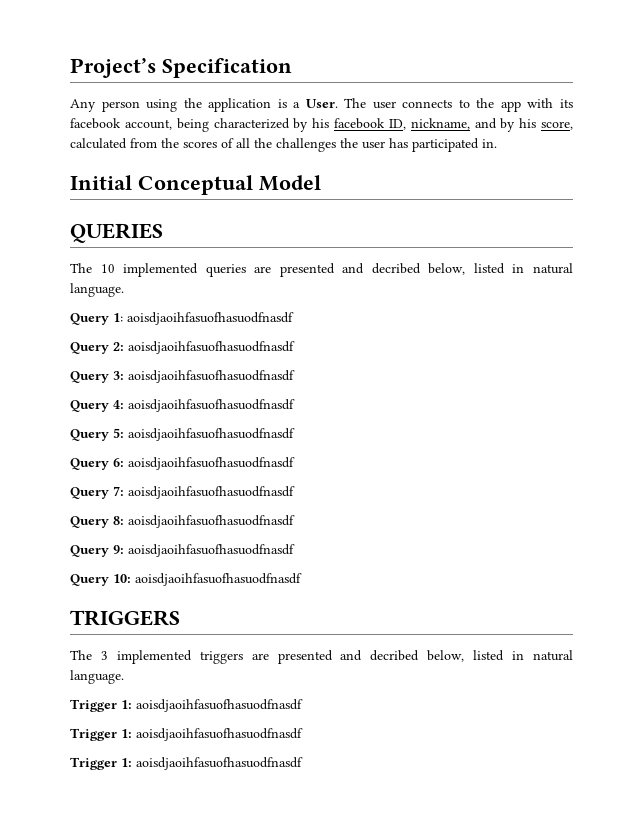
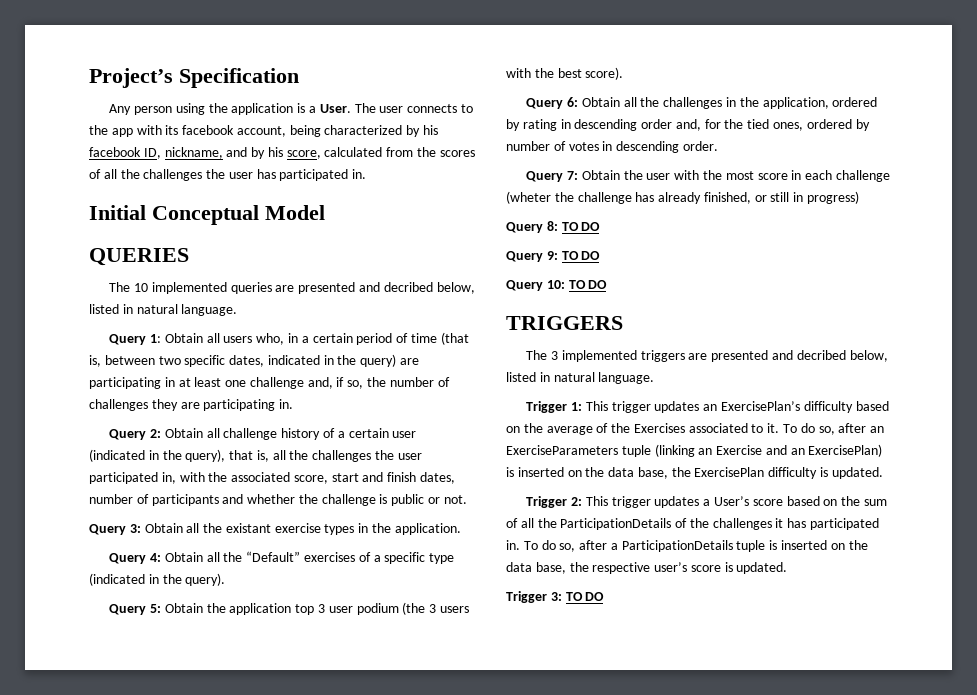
[127,312,294,325] [70,341,295,354] [70,370,295,383] [70,399,295,412] [70,428,295,441] [70,457,295,470] [70,486,295,499] aoisdjaoihfasuofhasuodfnasdf // Query 2: aoisdjaoihfasuofhasuodfnasdf // Query 3: aoisdjaoihfasuofhasuodfnasdf // Query 4: aoisdjaoihfasuofhasuodfnasdf // Query 5: aoisdjaoihfasuofhasuodfnasdf // Query 6: aoisdjaoihfasuofhasuodfnasdf // Query 7: aoisdjaoihfasuofhasuodfnasdf -> [164,332,469,345] [89,354,420,367] [89,377,450,389] [89,399,294,411] [109,428,417,440] [89,449,422,462] [89,472,456,484] [89,494,467,506] [89,523,461,535] [109,551,455,564] [89,573,226,586] [109,602,469,615] [506,67,624,80] [526,97,878,109] [506,119,870,131] [506,141,718,153] [526,170,890,182] [506,191,860,204] Obtain all users who, in a certain period of time (that is, between two specific dates, indicated in the query) are participating in at least one challenge and, if so, the number of challenges they are participating in. // Query 2: Obtain all challenge history of a certain user (indicated in the query), that is, all the challenges the user participated in, with the associated score, start and finish dates, number of participants and whether the challenge is public or not. // Query 3: Obtain all the existant exercise types in the application. // Query 4: Obtain all the “Default” exercises of a specific type (indicated in the query). // Query 5: Obtain the application top 3 user podium (the 3 users with the best score). // Query 6: Obtain all the challenges in the application, ordered by rating in descending order and, for the tied ones, ordered by number of votes in descending order. // Query 7: Obtain the user with the most score in each challenge (wheter the challenge has already finished, or still in progress)
[128,515,295,528] aoisdjaoihfasuofhasuodfnasdf -> [561,222,601,231] TO DO
[128,544,295,557] aoisdjaoihfasuofhasuodfnasdf -> [561,251,601,260] TO DO
[135,573,302,586] aoisdjaoihfasuofhasuodfnasdf -> [568,280,608,289] TO DO
[136,699,303,712] [70,728,303,741] [70,757,303,770] aoisdjaoihfasuofhasuodfnasdf // Trigger 1: aoisdjaoihfasuofhasuodfnasdf // Trigger 1: aoisdjaoihfasuofhasuodfnasdf -> [585,401,889,413] [506,423,885,435] [506,444,883,457] [506,467,883,479] [526,496,887,508] [506,518,880,530] [506,540,868,552] [506,562,788,574] [506,591,605,603] This trigger updates an ExercisePlan’s difficulty based on the average of the Exercises associated to it. To do so, after an ExerciseParameters tuple (linking an Exercise and an ExercisePlan) is inserted on the data base, the ExercisePlan difficulty is updated. // Trigger 2: This trigger updates a User’s score based on the sum of all the ParticipationDetails of the challenges it has participated in. To do so, after a ParticipationDetails tuple is inserted on the data base, the respective user’s score is updated. // Trigger 3: TO DO

